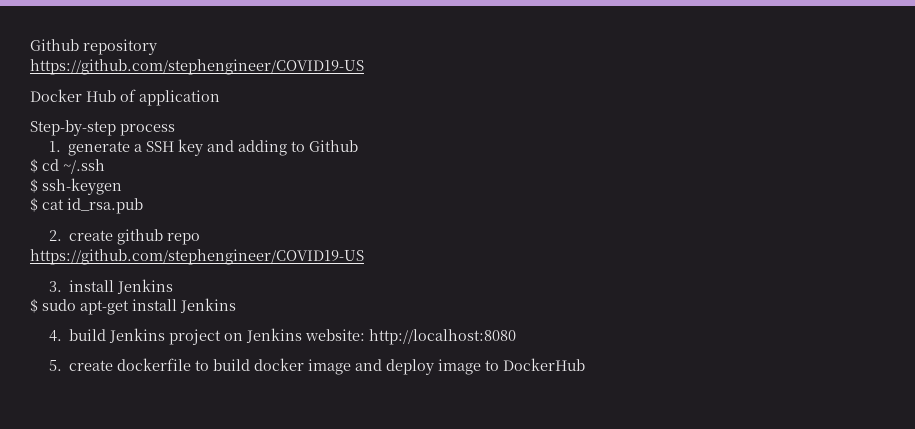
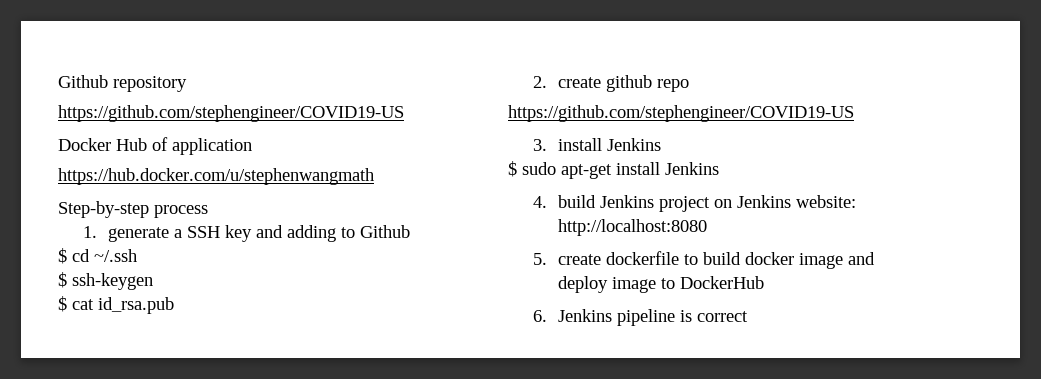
(220, 98) none -> [58,168,374,185] // https://hub.docker.com/u/stephenwangmath
(586, 364) none -> [532,309,748,326] // 6. Jenkins pipeline is correct

